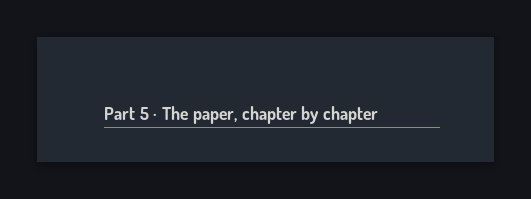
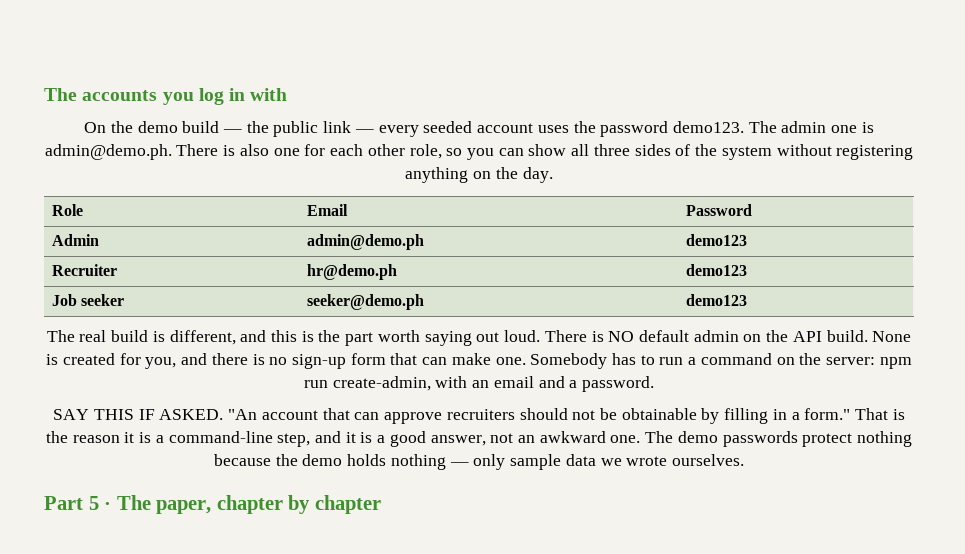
(104, 113) none -> [44,88,288,105] [84,121,874,137] [44,144,914,160] [405,167,553,183] [51,204,83,216] [306,204,348,216] [685,204,752,216] [51,234,99,246] [306,234,424,250] [685,234,747,246] [51,264,117,276] [306,264,397,280] [685,264,747,276] [51,294,125,306] [306,294,424,310] [685,294,747,306] [46,330,912,346] [46,353,912,369] [303,376,655,392] [53,408,905,424] [45,431,913,447] [214,454,744,470] The accounts you log in with // On the demo build — the public link — every seeded account uses the password demo123. The admin one is admin@demo.ph. There is also one for each other role, so you can show all three sides of the system without registering anything on the day. // Role | Email | Password // Admin | admin@demo.ph | demo123 // Recruiter | hr@demo.ph | demo123 // Job seeker | seeker@demo.ph | demo123 // The real build is different, and this is the part worth saying out loud. There is NO default admin on the API build. None is created for you, and there is no sign-up form that can make one. Somebody has to run a command on the server: npm run create-admin, with an email and a password. // SAY THIS IF ASKED. "An account that can approve recruiters should not be obtainable by filling in a form." That is the reason it is a command-line step, and it is a good answer, not an awkward one. The demo passwords protect nothing because the demo holds nothing — only sample data we wrote ourselves. //

